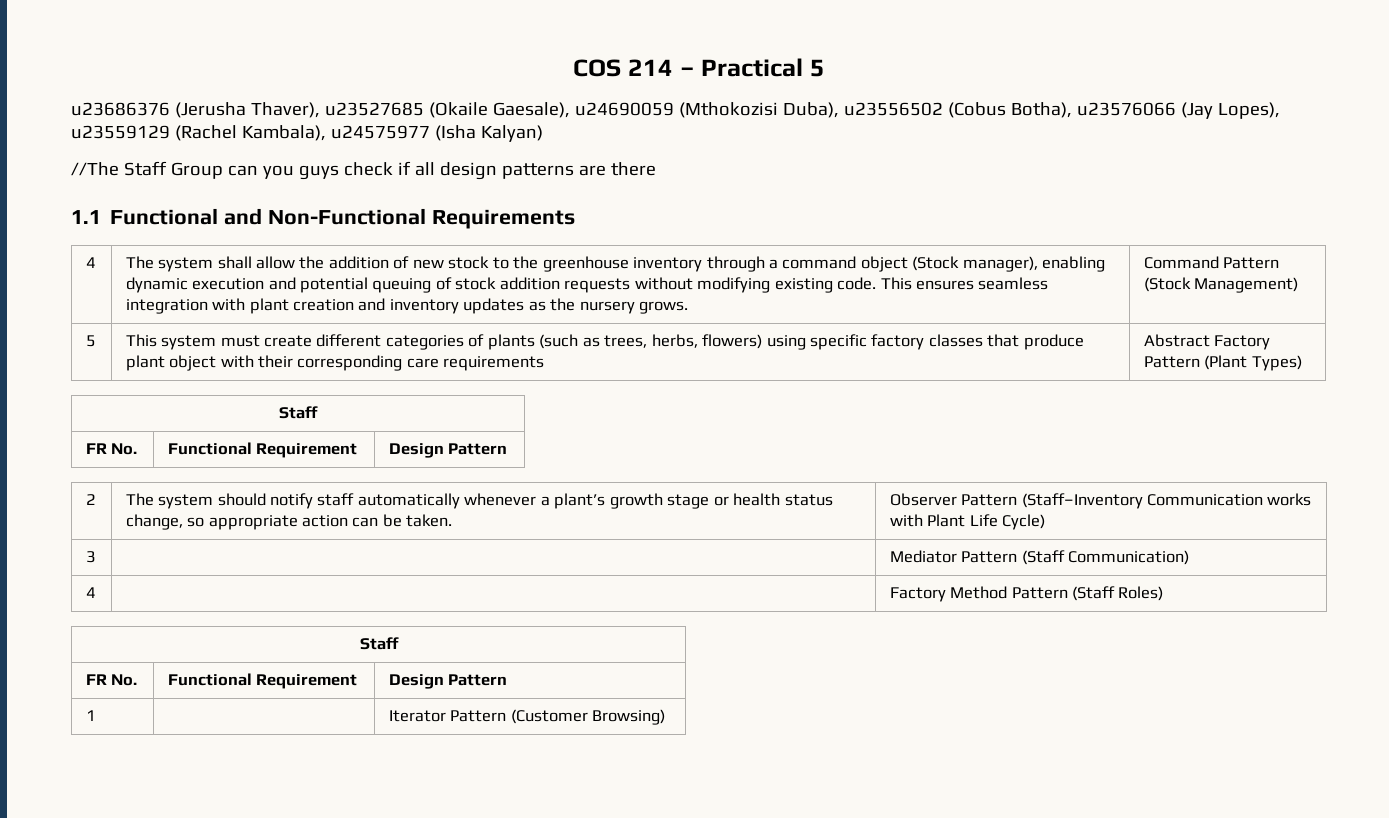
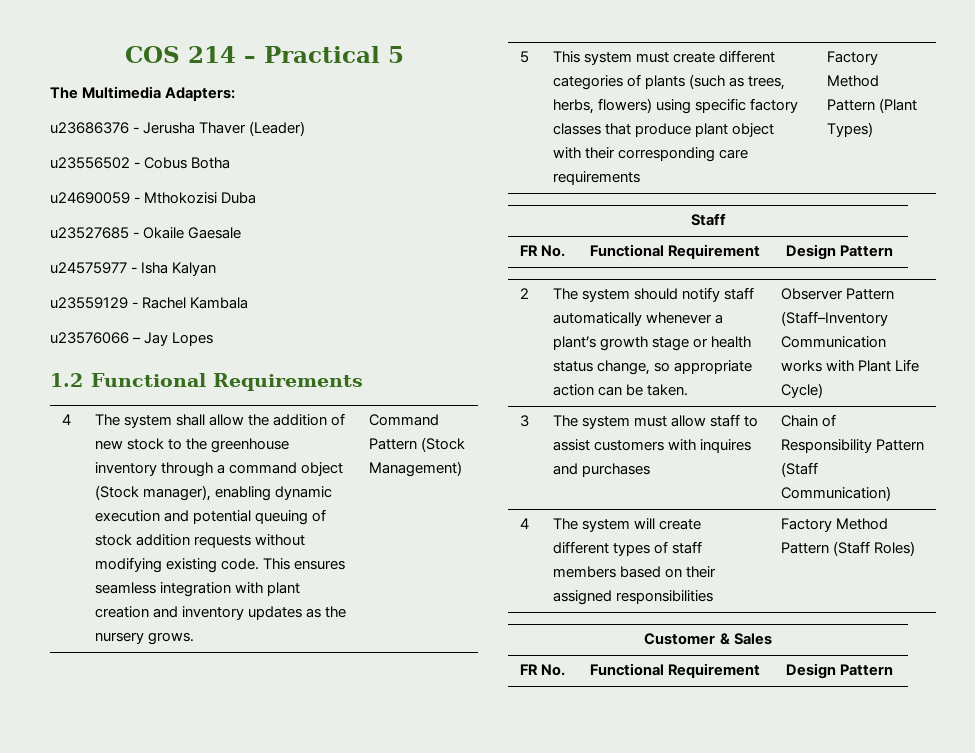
[71,102,1280,119] [71,125,543,142] [71,161,656,180] [71,208,426,225] u23686376 (Jerusha Thaver), u23527685 (Okaile Gaesale), u24690059 (Mthokozisi Duba), u23556502 (Cobus Botha), u23576066 (Jay Lopes), u23559129 (Rachel Kambala), u24575977 (Isha Kalyan) // //The Staff Group can you guys check if all design patterns are there // 1.1 Functional and Non-Functional -> [50,86,236,101] [50,121,306,136] [50,157,231,169] [50,192,257,204] [50,227,242,239] [50,262,217,276] [50,297,249,309] [50,332,214,346] [50,373,206,387] The Multimedia Adapters: // u23686376 - Jerusha Thaver (Leader) // u23556502 - Cobus Botha // u24690059 - Mthokozisi Duba // u23527685 - Okaile Gaesale // u24575977 - Isha Kalyan // u23559129 - Rachel Kambala // u23576066 – Jay Lopes // 1.2 Functional
[1143,334,1271,350] Abstract Factory -> [826,51,878,65] [826,75,879,87] Factory Method
[889,550,1189,565] [85,587,96,598] | Mediator Pattern (Staff Communication) // 4 | -> [552,414,758,429] [552,439,751,453] [552,463,650,477] [780,414,836,427] [780,439,924,453] [780,462,818,477] [780,486,891,501] [519,518,529,529] [552,518,701,532] [552,541,702,556] [552,566,716,578] [552,590,713,605] The system must allow staff to assist customers with inquires and purchases | Chain of Responsibility Pattern (Staff Communication) // 4 | The system will create different types of staff members based on their assigned responsibilities
[359,637,399,650] [85,674,138,686] [167,673,358,689] [388,674,508,689] [85,710,96,721] [388,709,665,725] Staff // FR No. | Functional Requirement | Design Pattern // 1 | | Iterator Pattern (Customer Browsing) -> [644,633,772,645] [519,664,565,676] [589,663,760,678] [785,663,893,679] Customer & Sales // FR No. | Functional Requirement | Design Pattern

